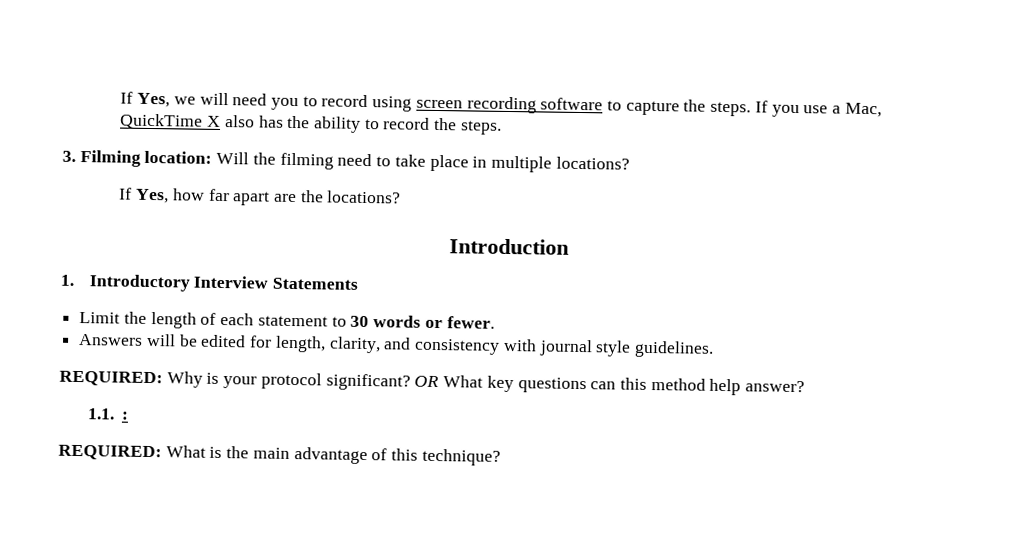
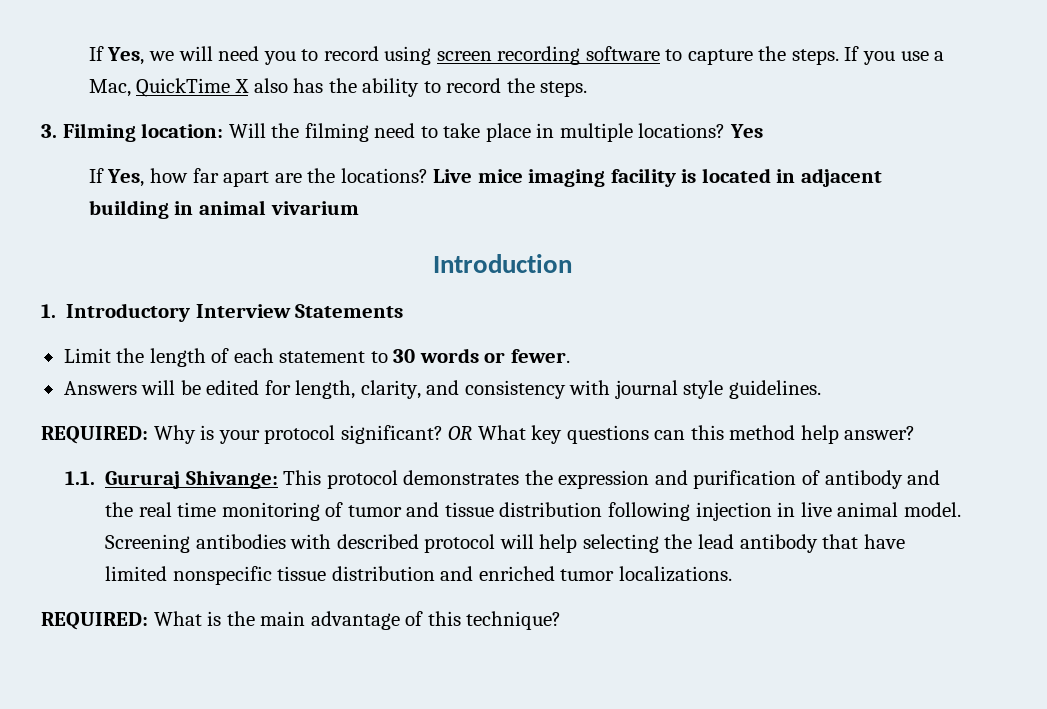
(630, 163) none -> [729,124,763,138] Yes
(402, 197) none -> [433,168,882,187] [88,200,359,219] Live mice imaging facility is located in adjacent building in animal vivarium
[121,411,130,420] : -> [105,470,941,489] [105,502,961,521] [105,534,905,553] [105,566,732,585] Gururaj Shivange: This protocol demonstrates the expression and purification of antibody and the real time monitoring of tumor and tissue distribution following injection in live animal model. Screening antibodies with described protocol will help selecting the lead antibody that have limited nonspecific tissue distribution and enriched tumor localizations.

